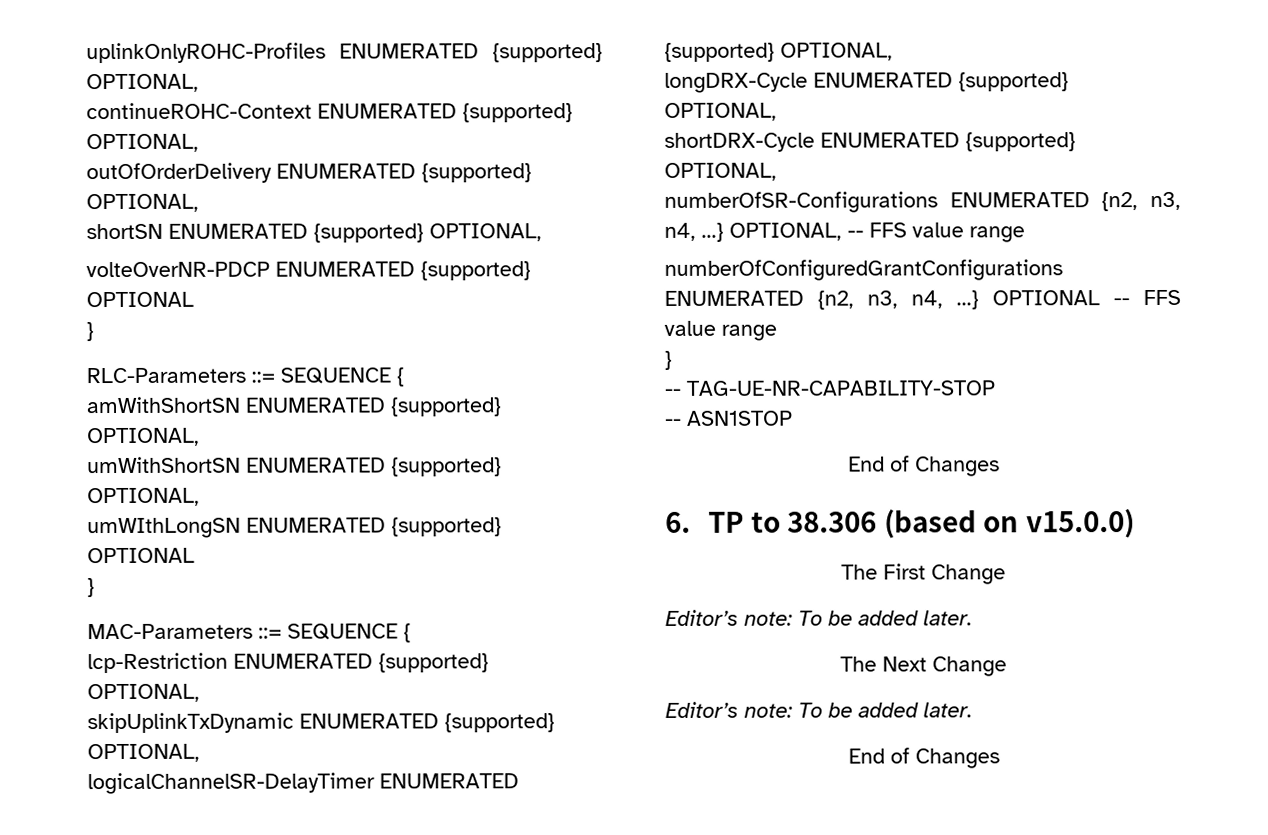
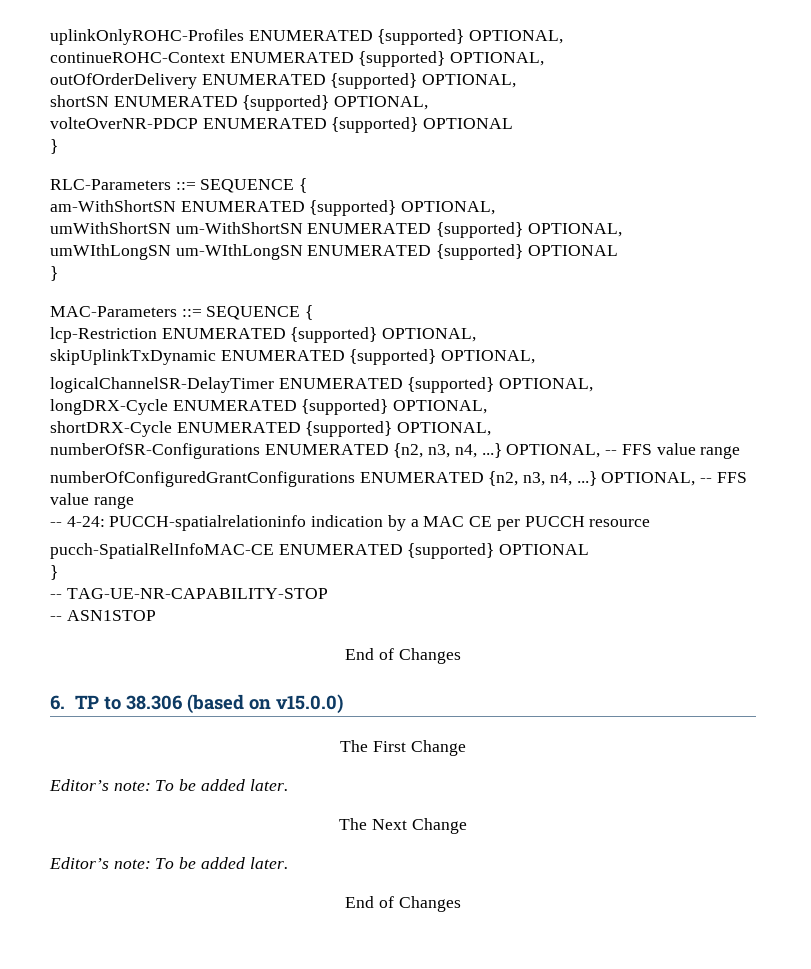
[86,396,240,414] amWithShortSN -> [50,200,176,212] am-WithShortSN
(241, 465) none -> [175,222,303,234] um-WithShortSN
(241, 528) none -> [175,244,303,260] um-WIthLongSN
[992,289,1181,306] [664,320,777,341] OPTIONAL -- FFS value range -> [601,472,747,486] [50,493,134,509] [50,515,651,531] [50,543,590,559] OPTIONAL, -- FFS value range // -- 4-24: PUCCH-spatialrelationinfo indication by a MAC CE per PUCCH resource // pucch-SpatialRelInfoMAC-CE ENUMERATED {supported} OPTIONAL

